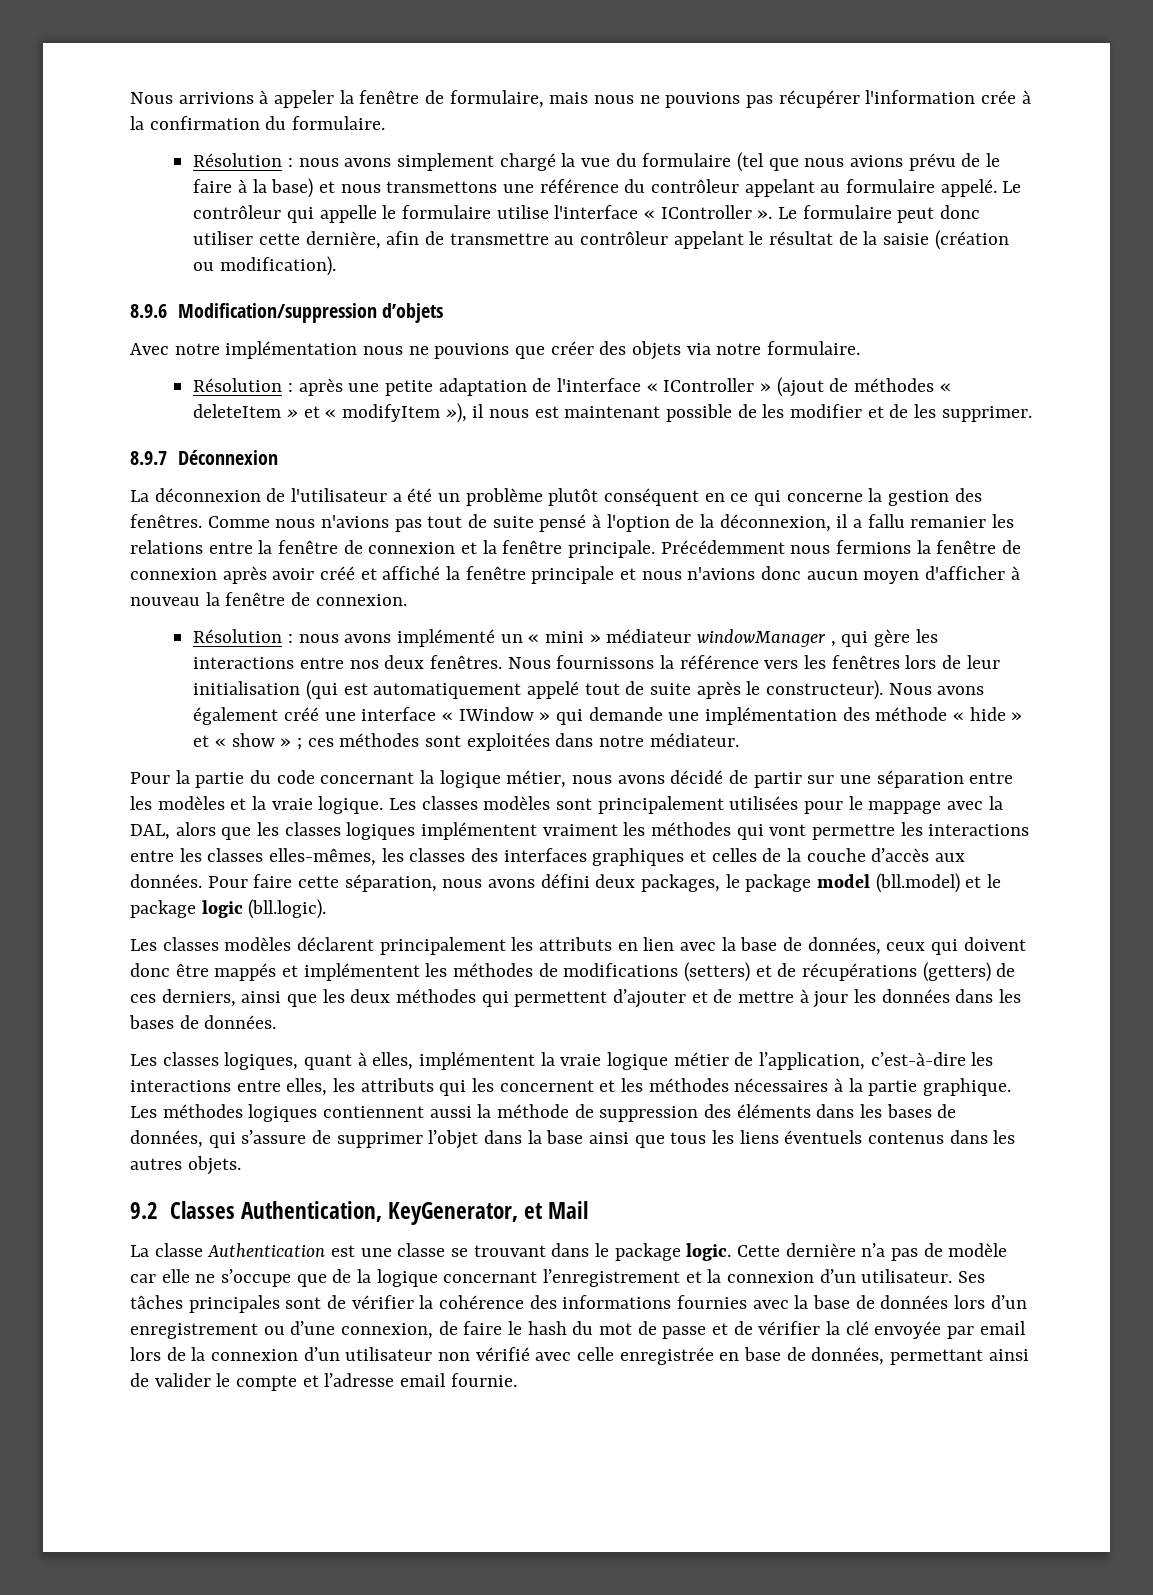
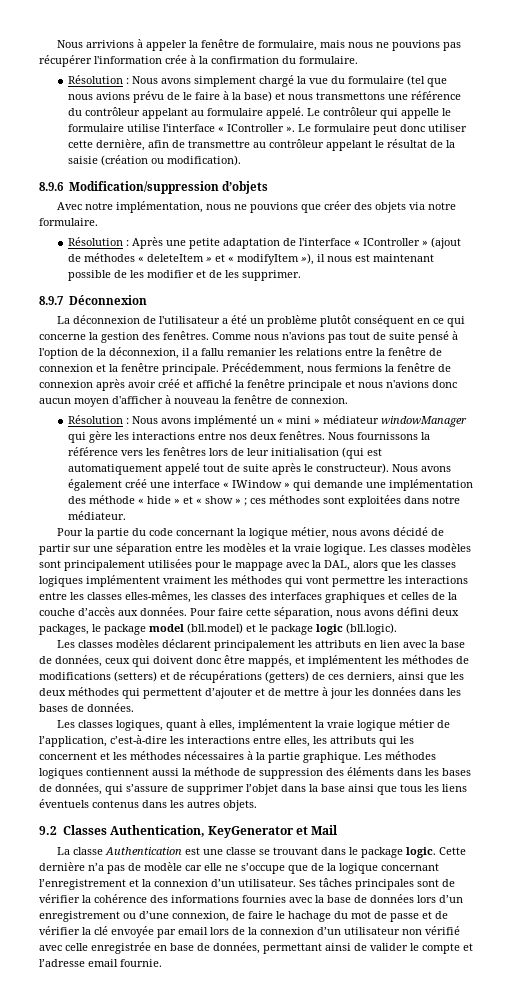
[298,158,339,167] nous -> [131,76,158,84] Nous
[225,341,358,359] implémentation -> [116,201,204,213] implémentation,
[298,378,343,396] après -> [131,237,163,249] Après
[660,540,785,554] Précédemment -> [222,363,304,375] Précédemment,
[298,634,339,643] nous -> [131,416,158,424] Nous
[830,641,836,647] , -> (467, 421) none
[214,963,277,981] mappés -> [248,655,292,667] mappés,
[388,1202,519,1225] KeyGenerator, -> [207,826,294,838] KeyGenerator
[527,1321,567,1335] hash -> [288,911,331,922] hachage

